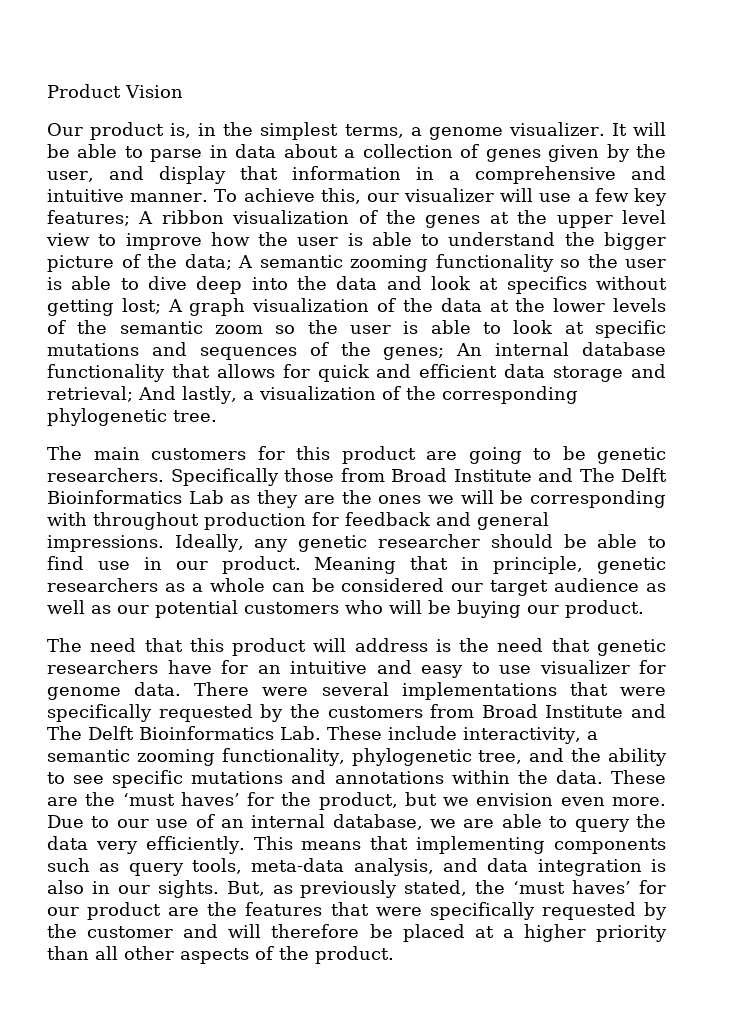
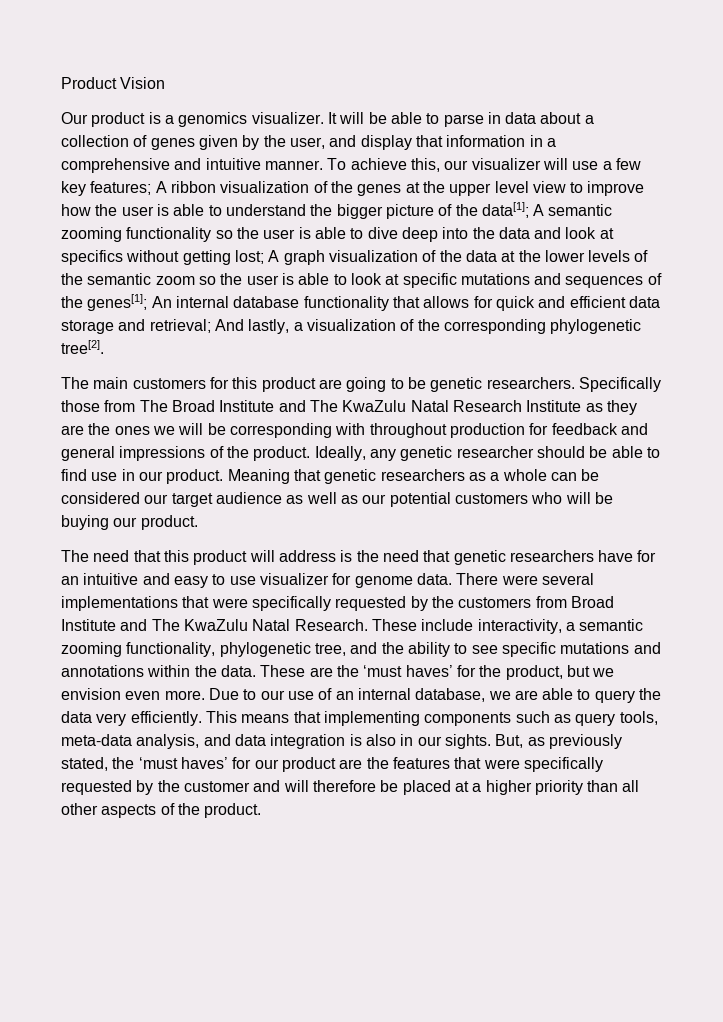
[170,122,503,140] is, in the simplest terms, a genome -> [148,112,248,127] is a genomics
[184,254,232,270] data; -> [481,202,529,218] data[1];
[383,347,445,360] genes; -> [87,294,148,311] genes[1];
[173,410,217,422] tree. -> [61,340,104,354] tree[2].
[391,468,667,482] [47,490,224,504] Broad Institute and The Delft Bioinformatics Lab -> [139,400,582,412] The Broad Institute and The KwaZulu Natal Research Institute
[47,535,164,552] impressions. -> [119,446,311,461] impressions of the product.
[461,556,584,574] in principle, -> (321, 475) none
[88,726,321,740] Delft Bioinformatics Lab. -> [183,619,368,631] KwaZulu Natal Research.

